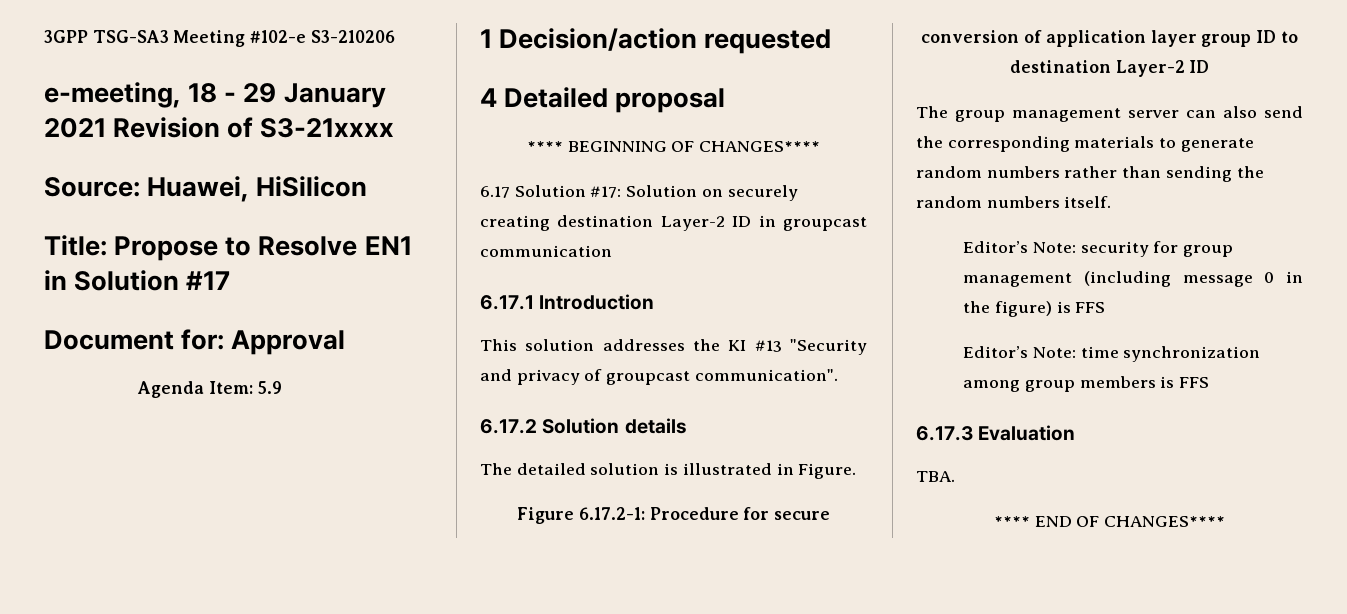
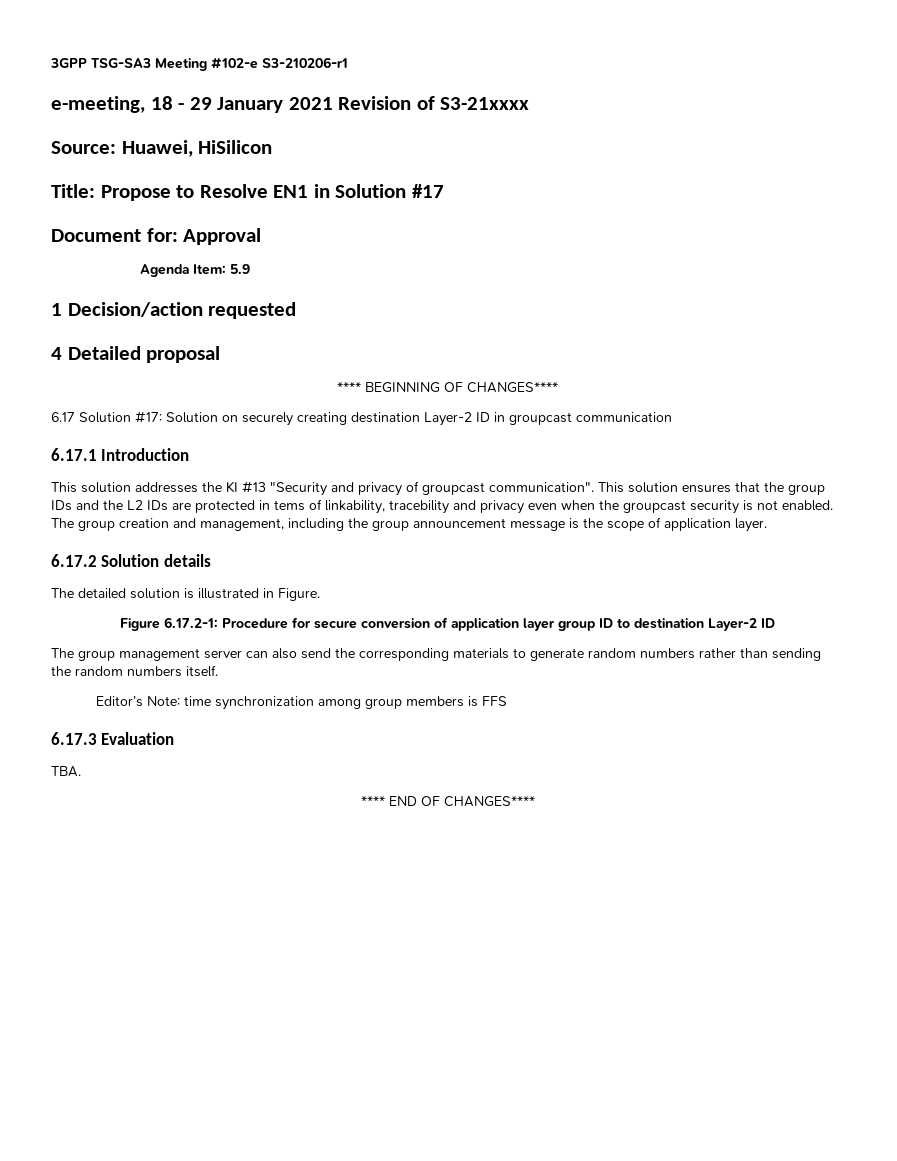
[310,30,395,43] S3-210206 -> [262,57,348,68] S3-210206-r1
(838, 375) none -> [598,482,825,495] [51,499,833,514] [51,517,767,532] This solution ensures that the group IDs and the L2 IDs are protected in tems of linkability, tracebility and privacy even when the groupcast security is not enabled. The group creation and management, including the group announcement message is the scope of application layer.
[963,241,1234,257] [963,271,1303,287] [963,301,1106,317] // Editor’s Note: security for group management (including message 0 in the figure) is FFS -> (218, 671) none

